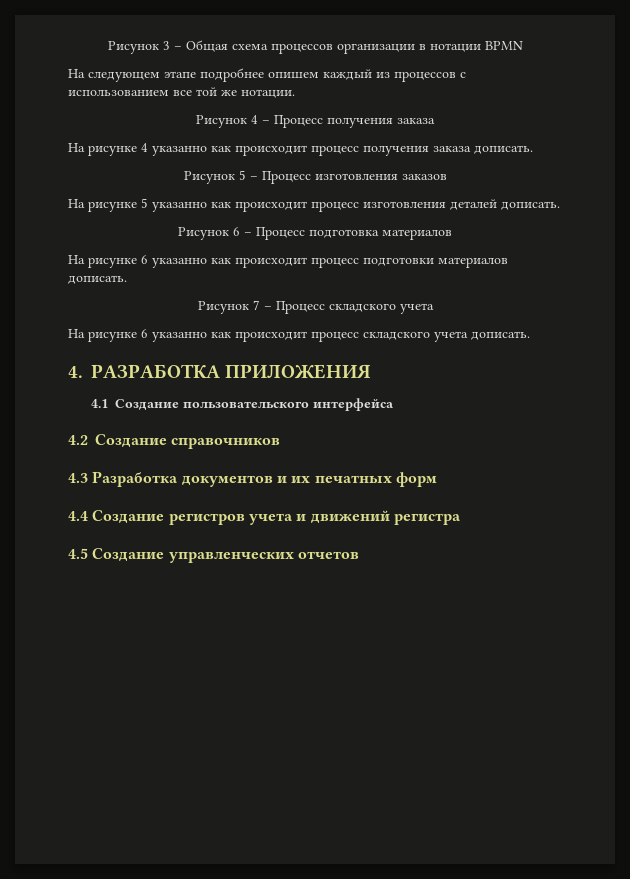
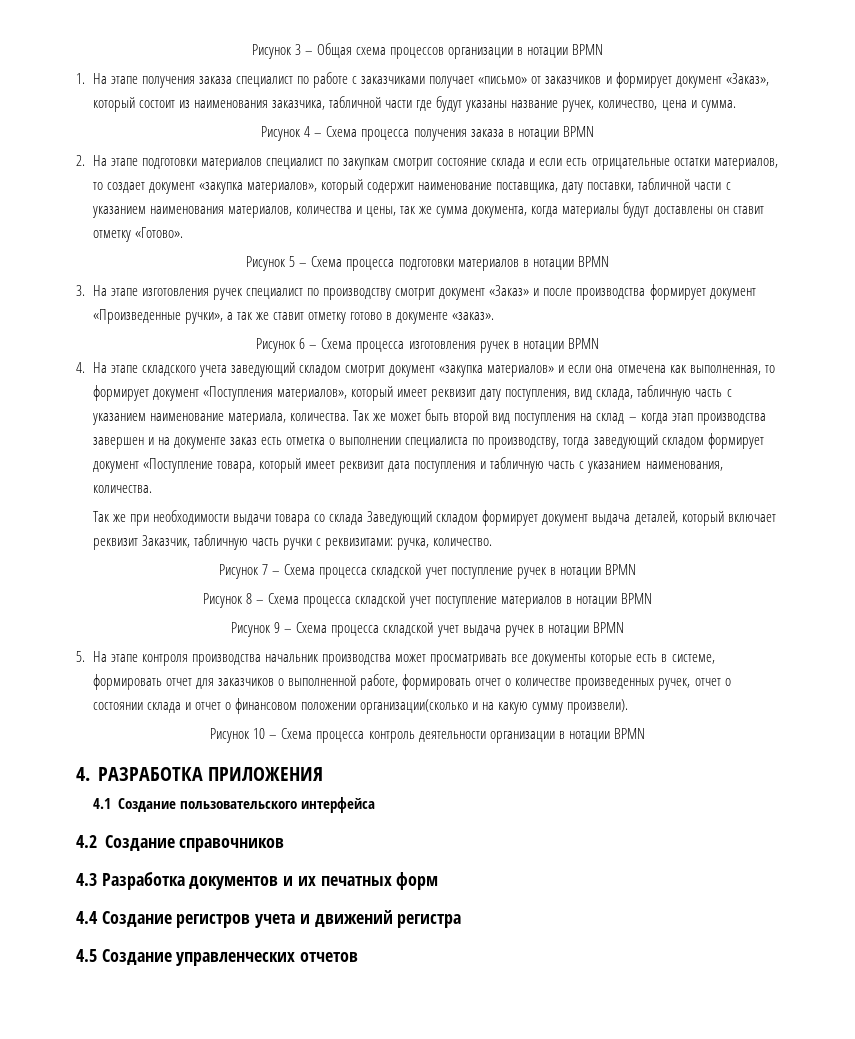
[68,68,466,82] [68,87,295,98] На следующем этапе подробнее опишем каждый из процессов с использованием все той же нотации. -> [76,72,769,88] [92,96,736,112] 1. На этапе получения заказа специалист по работе с заказчиками получает «письмо» от заказчиков и формирует документ «Заказ», который состоит из наименования заказчика, табличной части где будут указаны название ручек, количество, цена и сумма.
[274,115,435,128] [68,143,533,156] [183,170,447,184] [68,198,560,212] [178,227,452,240] [68,255,508,268] [68,275,127,284] [197,300,434,314] [68,329,530,342] Процесс получения заказа // На рисунке 4 указанно как происходит процесс получения заказа дописать. // Рисунок 5 – Процесс изготовления заказов // На рисунке 5 указанно как происходит процесс изготовления деталей дописать. // Рисунок 6 – Процесс подготовка материалов // На рисунке 6 указанно как происходит процесс подготовки материалов дописать. // Рисунок 7 – Процесс складского учета // На рисунке 6 указанно как происходит процесс складского учета дописать. -> [326,126,594,141] [76,155,778,170] [92,178,731,194] [91,202,764,218] [92,227,183,242] [246,256,609,271] [76,284,756,300] [92,309,495,324] [256,338,599,353] [76,362,775,377] [92,385,732,401] [91,409,766,425] [92,433,764,449] [92,457,723,473] [92,485,152,493] [92,510,776,526] [92,534,493,550] [219,564,636,579] [203,593,652,608] [231,622,624,637] [76,651,715,666] [92,674,731,690] [92,698,629,714] [210,728,645,743] Схема процесса получения заказа в нотации BPMN // 2. На этапе подготовки материалов специалист по закупкам смотрит состояние склада и если есть отрицательные остатки материалов, то создает документ «закупка материалов», который содержит наименование поставщика, дату поставки, табличной части с указанием наименования материалов, количества и цены, так же сумма документа, когда материалы будут доставлены он ставит отметку «Готово». // Рисунок 5 – Схема процесса подготовки материалов в нотации BPMN // 3. На этапе изготовления ручек специалист по производству смотрит документ «Заказ» и после производства формирует документ «Произведенные ручки», а так же ставит отметку готово в документе «заказ». // Рисунок 6 – Схема процесса изготовления ручек в нотации BPMN // 4. На этапе складского учета заведующий складом смотрит документ «закупка материалов» и если она отмечена как выполненная, то формирует документ «Поступления материалов», который имеет реквизит дату поступления, вид склада, табличную часть с указанием наименование материала, количества. Так же может быть второй вид поступления на склад – когда этап производства завершен и на документе заказ есть отметка о выполнении специалиста по производству, тогда заведующий складом формирует документ «Поступление товара, который имеет реквизит дата поступления и табличную часть с указанием наименования, количества. // Так же при необходимости выдачи товара со склада Заведующий складом формирует документ выдача деталей, который включает реквизит Заказчик, табличную часть ручки с реквизитами: ручка, количество. // Рисунок 7 – Схема процесса складской учет поступление ручек в нотации BPMN // Рисунок 8 – Схема процесса складской учет поступление материалов в нотации BPMN // Рисунок 9 – Схема процесса складской учет выдача ручек в нотации BPMN // 5. На этапе контроля производства начальник производства может просматривать все документы которые есть в системе, формировать отчет для заказчиков о выполненной работе, формировать отчет о количестве произведенных ручек, отчет о состоянии склада и отчет о финансовом положении организации(сколько и на какую сумму произвели). // Рисунок 10 – Схема процесса контроль деятельности организации в нотации BPMN

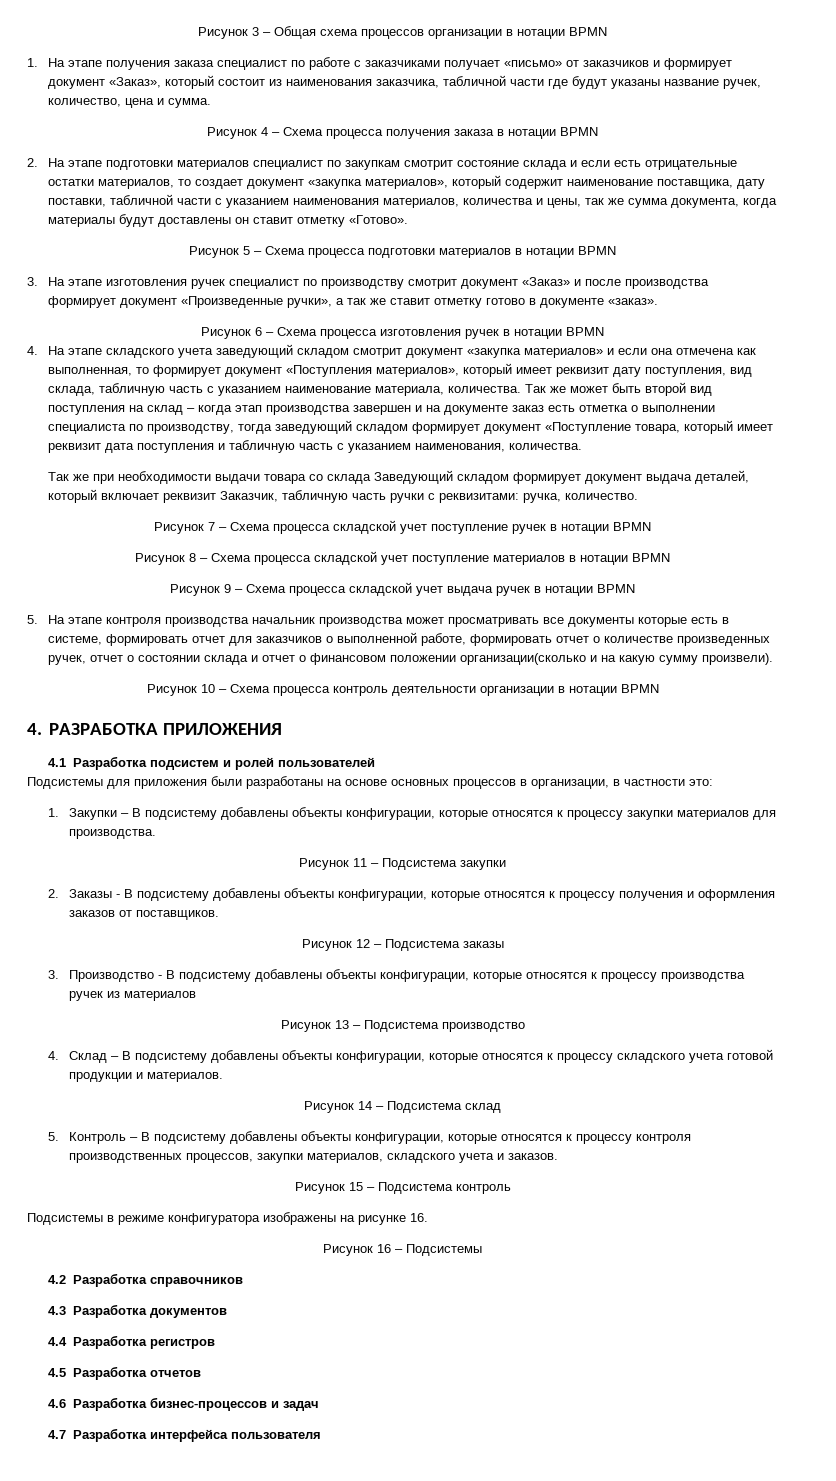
[118,797,376,813] [76,835,285,852] [76,872,439,890] [76,910,462,928] [76,949,359,966] Создание пользовательского интерфейса // 4.2 Создание справочников // 4.3 Разработка документов и их печатных форм // 4.4 Создание регистров учета и движений регистра // 4.5 Создание управленческих отчетов -> [72,756,375,770] [27,776,713,789] [48,807,777,820] [69,829,157,839] [299,858,506,870] [48,888,776,901] [69,910,220,920] [301,939,504,951] [48,969,746,982] [69,991,197,1001] [280,1020,525,1032] [48,1049,774,1063] [69,1072,224,1082] [304,1101,501,1113] [48,1131,692,1144] [69,1153,559,1163] [294,1182,511,1194] [27,1212,428,1225] [323,1244,482,1256] [48,1273,243,1287] [48,1304,227,1318] [48,1335,215,1349] [48,1366,201,1380] [48,1397,319,1411] [48,1428,321,1442] Разработка подсистем и ролей пользователей // Подсистемы для приложения были разработаны на основе основных процессов в организации, в частности это: // 1. Закупки – В подсистему добавлены объекты конфигурации, которые относятся к процессу закупки материалов для производства. // Рисунок 11 – Подсистема закупки // 2. Заказы - В подсистему добавлены объекты конфигурации, которые относятся к процессу получения и оформления заказов от поставщиков. // Рисунок 12 – Подсистема заказы // 3. Производство - В подсистему добавлены объекты конфигурации, которые относятся к процессу производства ручек из материалов // Рисунок 13 – Подсистема производство // 4. Склад – В подсистему добавлены объекты конфигурации, которые относятся к процессу складского учета готовой продукции и материалов. // Рисунок 14 – Подсистема склад // 5. Контроль – В подсистему добавлены объекты конфигурации, которые относятся к процессу контроля производственных процессов, закупки материалов, складского учета и заказов. // Рисунок 15 – Подсистема контроль // Подсистемы в режиме конфигуратора изображены на рисунке 16. // Рисунок 16 – Подсистемы // 4.2 Разработка справочников // 4.3 Разработка документов // 4.4 Разработка регистров // 4.5 Разработка отчетов // 4.6 Разработка бизнес-процессов и задач // 4.7 Разработка интерфейса пользователя

